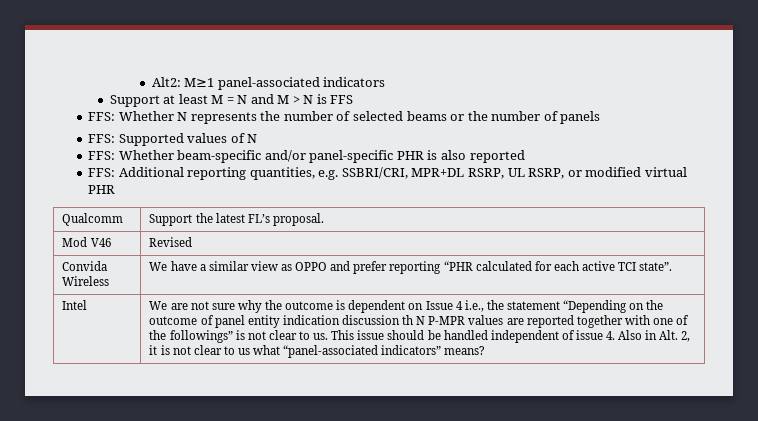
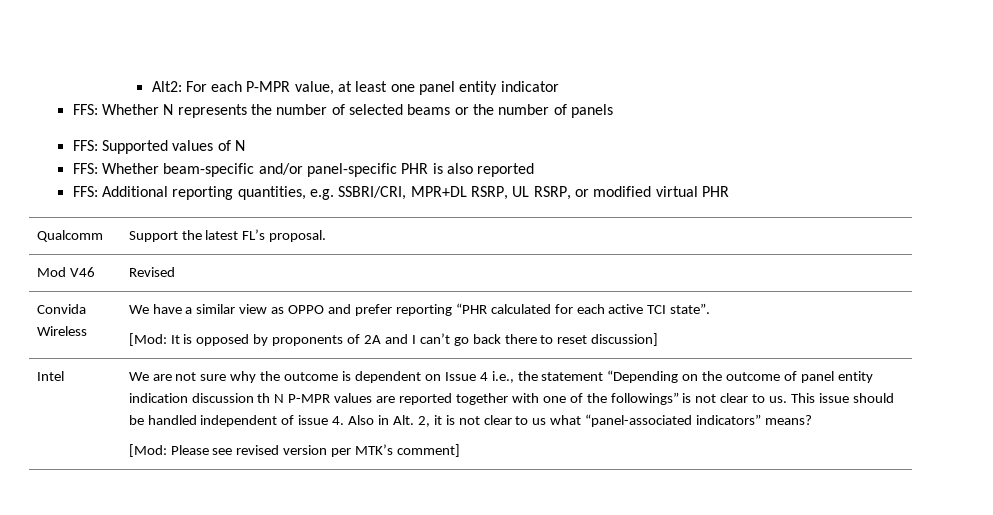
[184,77,386,90] [109,94,354,107] M≥1 panel-associated indicators // Support at least M = N and M > N is FFS -> [185,81,559,95] For each P-MPR value, at least one panel entity indicator
(673, 266) none -> [128,333,659,346] // [Mod: It is opposed by proponents of 2A and I can’t go back there to reset discussion]
(486, 350) none -> [128,444,461,457] // [Mod: Please see revised version per MTK’s comment]

